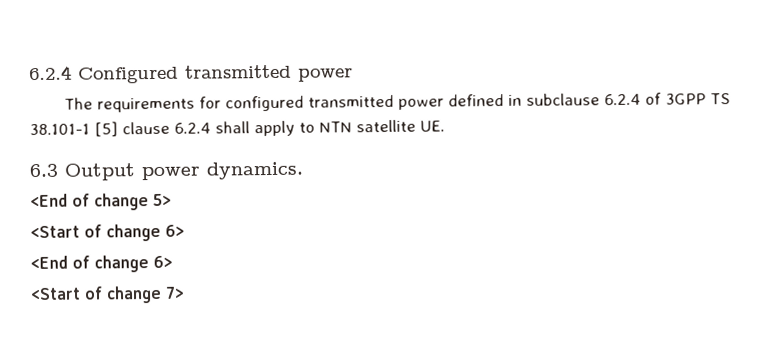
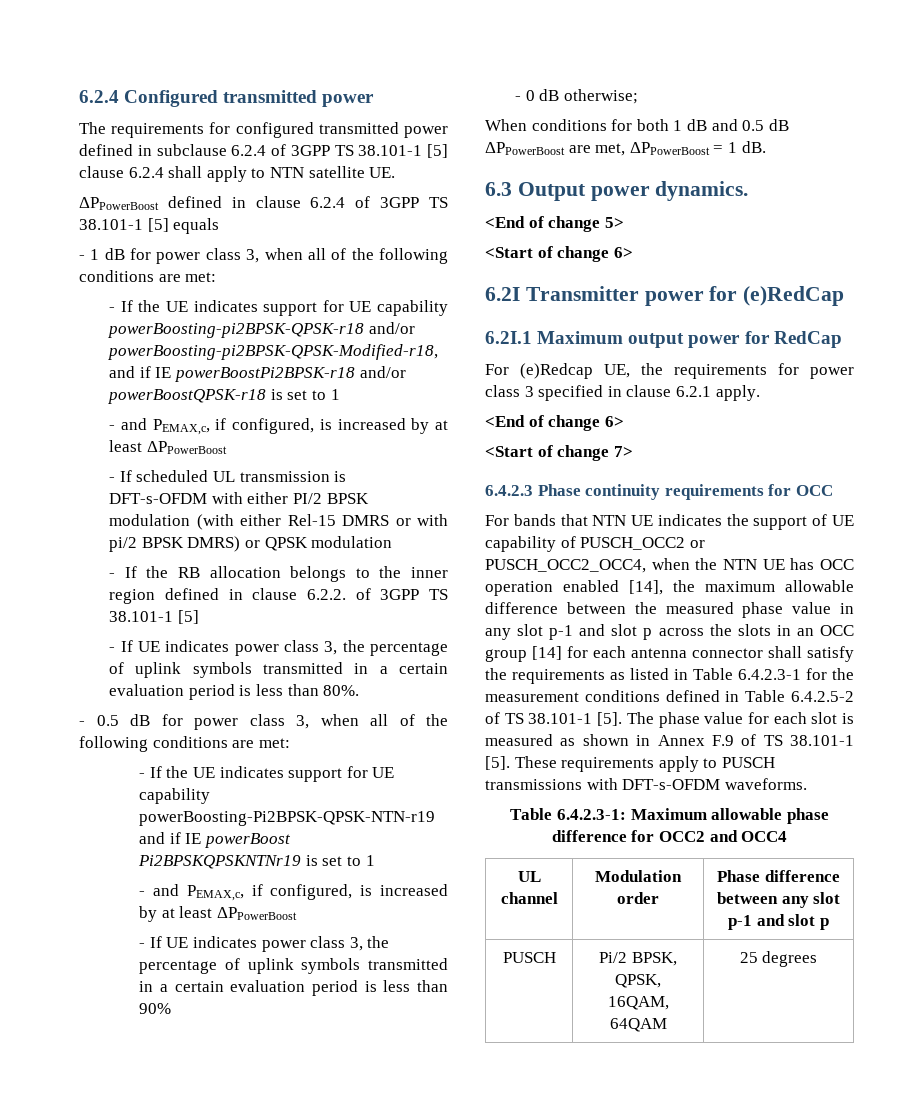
(445, 126) none -> [79,196,448,210] [79,218,220,234] [79,248,449,264] [79,270,217,282] [109,300,448,316] [108,322,415,338] [108,344,439,360] [109,366,406,382] [108,389,340,404] [109,418,448,435] [109,440,227,454] [109,470,347,482] [109,492,369,504] [109,514,448,530] [109,536,393,552] [109,566,449,582] [109,588,448,604] [109,610,199,624] [109,640,448,656] [109,662,448,678] [109,684,360,700] [79,714,448,730] [79,736,290,752] [139,766,395,782] [139,788,211,804] [139,811,436,826] [139,832,292,848] [138,855,375,869] [139,884,448,901] [139,906,298,922] [139,936,390,952] [139,958,448,974] [139,980,448,996] [139,1003,172,1014] [515,89,638,104] [485,119,789,131] [485,141,766,156] // ΔPPowerBoost defined in clause 6.2.4 of 3GPP TS 38.101-1 [5] equals // - 1 dB for power class 3, when all of the following conditions are met: // - If the UE indicates support for UE capability powerBoosting-pi2BPSK-QPSK-r18 and/or powerBoosting-pi2BPSK-QPSK-Modified-r18, and if IE powerBoostPi2BPSK-r18 and/or powerBoostQPSK-r18 is set to 1 // - and PEMAX,c, if configured, is increased by at least ΔPPowerBoost // - If scheduled UL transmission is DFT-s-OFDM with either PI/2 BPSK modulation (with either Rel-15 DMRS or with pi/2 BPSK DMRS) or QPSK modulation // - If the RB allocation belongs to the inner region defined in clause 6.2.2. of 3GPP TS 38.101-1 [5] // - If UE indicates power class 3, the percentage of uplink symbols transmitted in a certain evaluation period is less than 80%. // - 0.5 dB for power class 3, when all of the following conditions are met: // - If the UE indicates support for UE capability powerBoosting-Pi2BPSK-QPSK-NTN-r19 and if IE powerBoost Pi2BPSKQPSKNTNr19 is set to 1 // - and PEMAX,c, if configured, is increased by at least ΔPPowerBoost // - If UE indicates power class 3, the percentage of uplink symbols transmitted in a certain evaluation period is less than 90% // - 0 dB otherwise; // When conditions for both 1 dB and 0.5 dB ΔPPowerBoost are met, ΔPPowerBoost = 1 dB.
(185, 230) none -> [485,286,845,306] [485,331,842,348] [485,363,854,379] [485,385,760,401] // 6.2I Transmitter power for (e)RedCap // 6.2I.1 Maximum output power for RedCap // For (e)Redcap UE, the requirements for power class 3 specified in clause 6.2.1 apply.
(185, 292) none -> [485,484,833,500] [485,514,854,530] [485,536,705,552] [485,558,854,573] [485,580,854,596] [485,602,854,618] [485,624,854,640] [485,646,854,662] [485,668,854,684] [485,690,854,702] [485,712,854,728] [485,734,854,746] [485,756,775,772] [485,778,807,790] [510,808,829,824] [551,830,788,842] [517,871,541,882] [500,892,558,904] [595,870,682,882] [617,892,659,904] [717,870,840,882] [716,892,841,908] [728,914,829,930] [502,952,556,963] [599,952,677,966] [615,974,661,988] [607,996,669,1010] [609,1018,667,1032] [739,951,818,967] // 6.4.2.3 Phase continuity requirements for OCC // For bands that NTN UE indicates the support of UE capability of PUSCH_OCC2 or PUSCH_OCC2_OCC4, when the NTN UE has OCC operation enabled [14], the maximum allowable difference between the measured phase value in any slot p-1 and slot p across the slots in an OCC group [14] for each antenna connector shall satisfy the requirements as listed in Table 6.4.2.3-1 for the measurement conditions defined in Table 6.4.2.5-2 of TS 38.101-1 [5]. The phase value for each slot is measured as shown in Annex F.9 of TS 38.101-1 [5]. These requirements apply to PUSCH transmissions with DFT-s-OFDM waveforms. // Table 6.4.2.3-1: Maximum allowable phase difference for OCC2 and OCC4 // UL channel | Modulation order | Phase difference between any slot p-1 and slot p // PUSCH | Pi/2 BPSK, QPSK, 16QAM, 64QAM | 25 degrees

